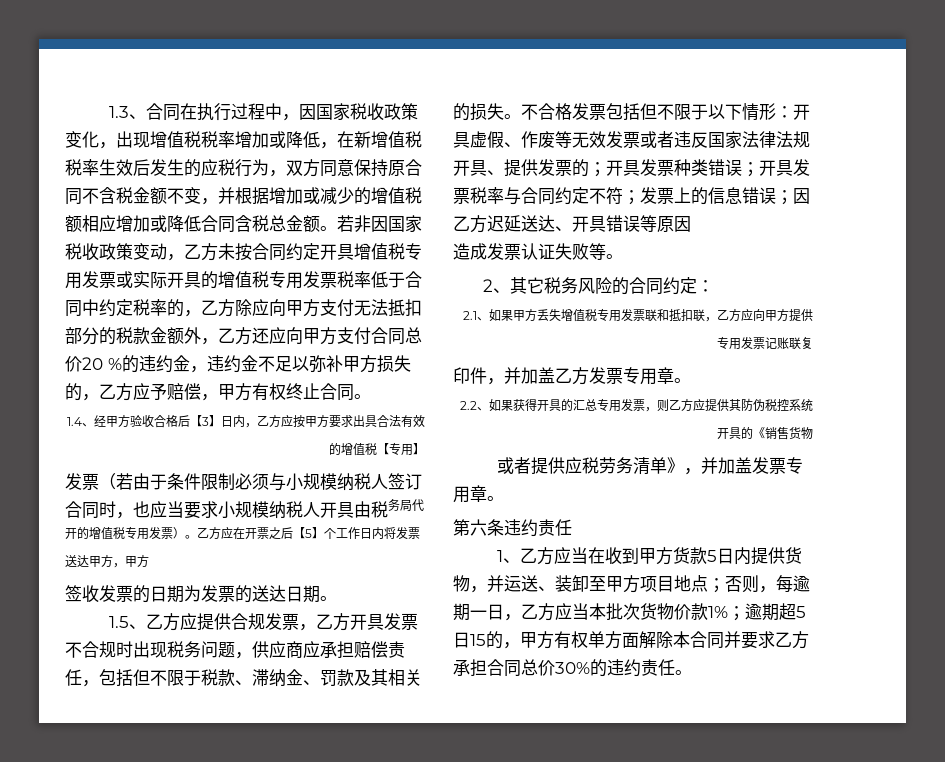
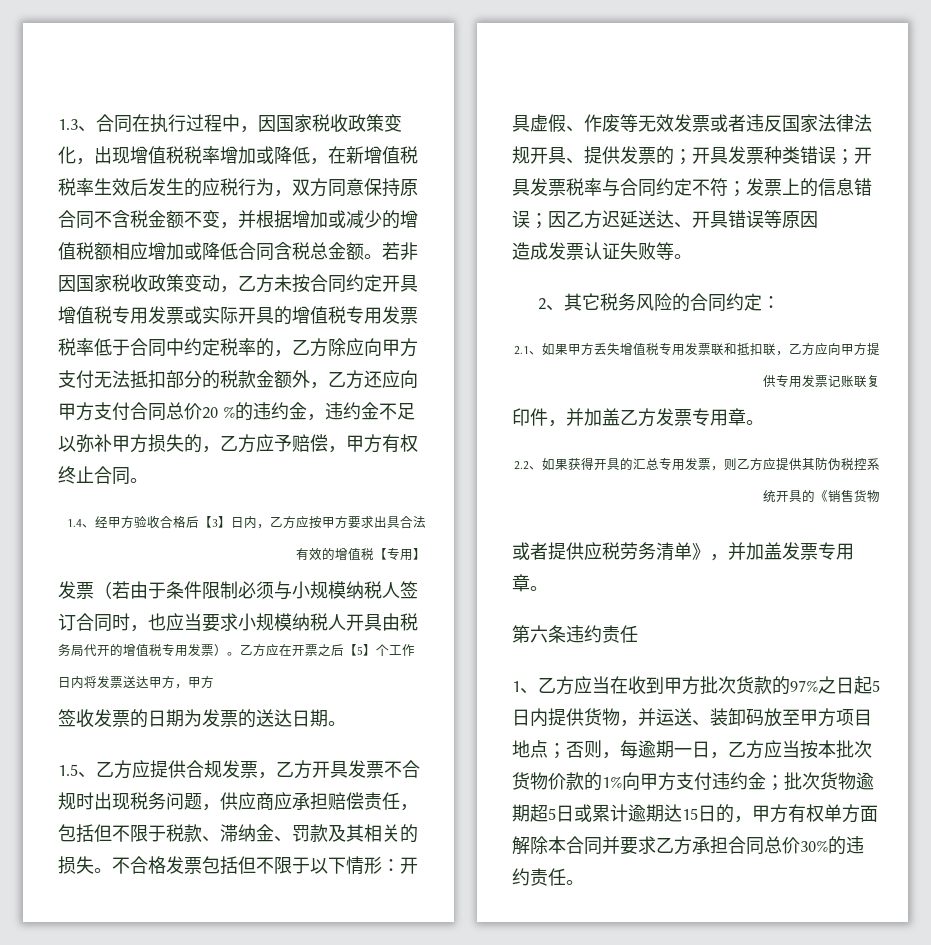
[672,547,707,564] 货款 -> [700,676,872,695] 批次货款的97%之日起
(589, 583) none -> [746,708,782,727] 码放
(589, 611) none -> [800,740,818,759] 按
[708,603,806,621] [453,632,486,648] 1%；逾期超5日15 -> [584,772,874,791] [512,804,716,822] 的1%向甲方支付违约金；批次货物逾期超5日或累计逾期达15日

